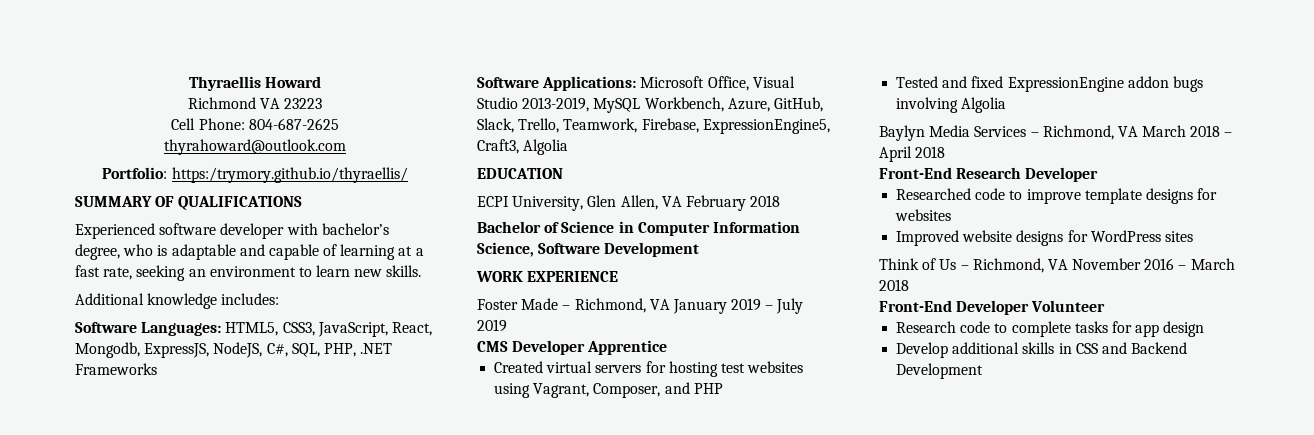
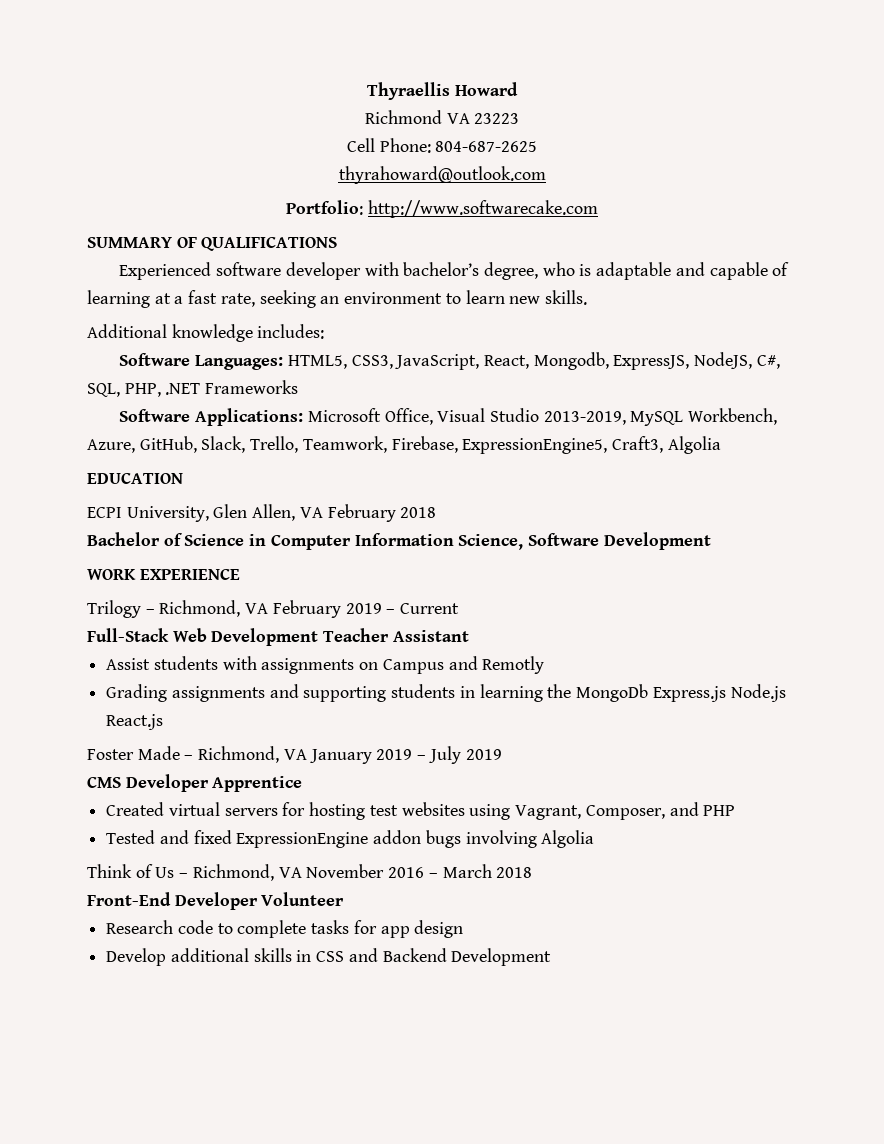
[171,167,408,183] https:/trymory.github.io/thyraellis/ -> [367,200,598,218] http://www.softwarecake.com
(619, 276) none -> [87,600,460,618] [87,628,469,646] [106,656,545,674] [106,684,786,702] [106,714,164,730] // Trilogy – Richmond, VA February 2019 – Current // Full-Stack Web Development Teacher Assistant // Assist students with assignments on Campus and Remotly // Grading assignments and supporting students in learning the MongoDb Express.js Node.js React.js
[879,125,1233,141] [879,146,946,162] [879,167,1099,182] [896,188,1218,204] [895,209,952,221] [896,230,1193,246] // Baylyn Media Services – Richmond, VA March 2018 – April 2018 // Front-End Research Developer // Researched code to improve template designs for websites // Improved website designs for WordPress sites -> (595, 839) none

